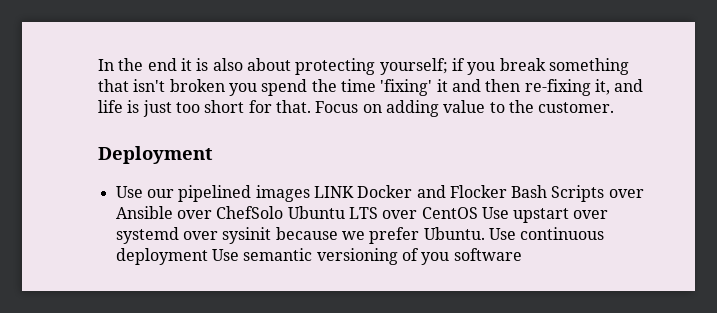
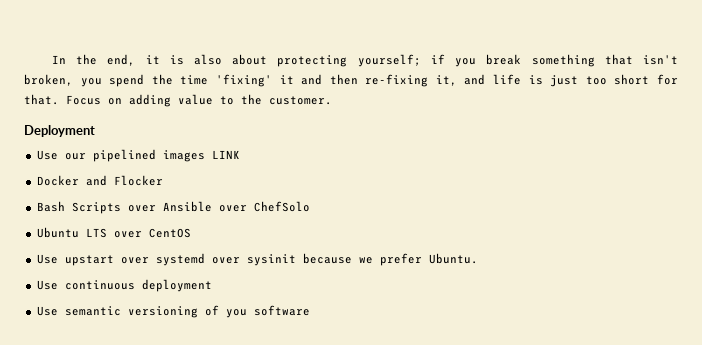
[147,58,177,71] end -> [107,54,136,66] end,
[169,79,225,92] broken -> [24,74,73,86] broken,
(354, 192) none -> (240, 154) //
(507, 191) none -> (163, 180) //
(284, 212) none -> (310, 206) //
(478, 213) none -> (191, 233) //
(485, 233) none -> (478, 258) //
(208, 256) none -> (212, 285) //

